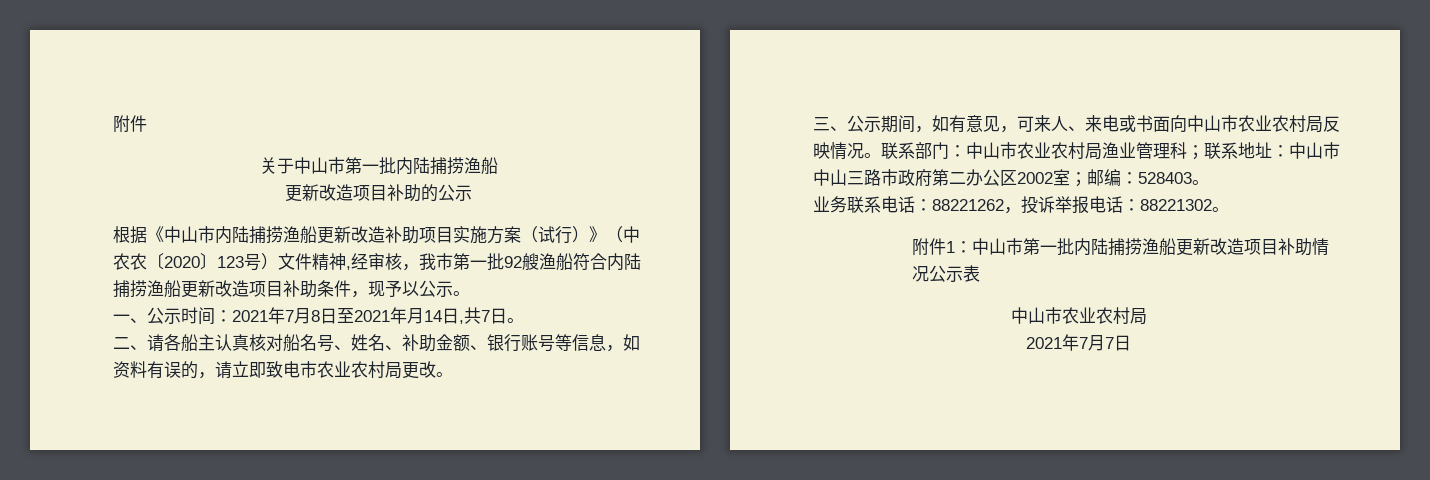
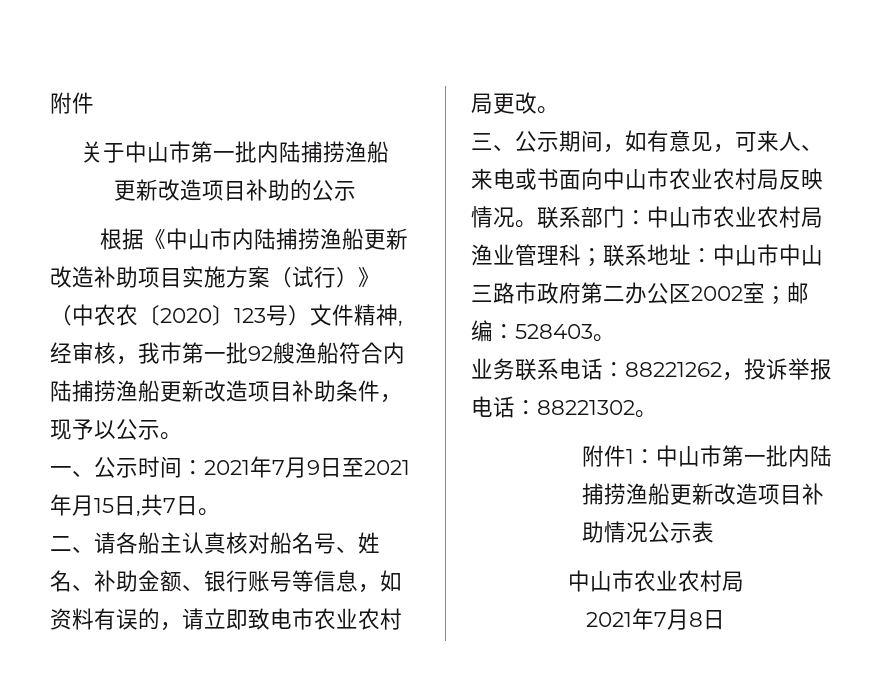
[311,310,320,322] 8 -> [307,460,320,475] 9
[424,310,442,322] 14 -> [94,498,114,513] 15
[1105,337,1114,349] 7 -> [689,612,703,627] 8

